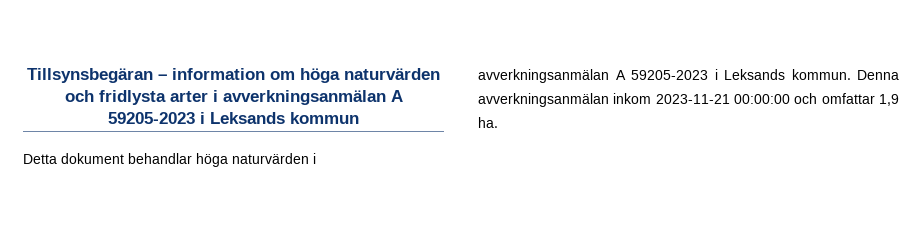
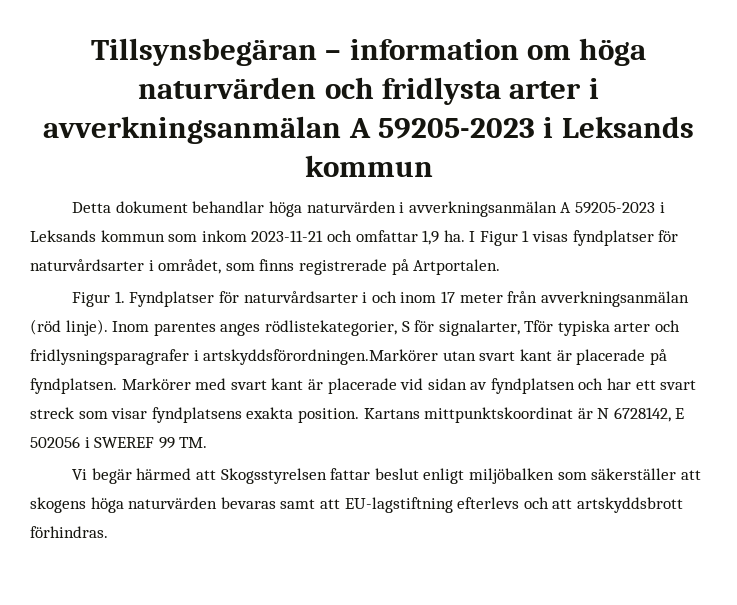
[791,69,899,80] [478,93,609,107] kommun. Denna avverkningsanmälan -> [100,230,198,242] kommun som
[734,94,790,104] 00:00:00 -> (324, 236) none
(498, 122) none -> [469,230,679,246] [30,259,501,275] [72,291,689,307] [30,319,681,336] [30,349,667,365] [30,378,697,394] [30,407,685,423] [30,436,208,449] [72,468,701,484] [30,497,683,513] [30,526,108,538] I Figur 1 visas fyndplatser för naturvårdsarter i området, som finns registrerade på Artportalen. // Figur 1. Fyndplatser för naturvårdsarter i och inom 17 meter från avverkningsanmälan (röd linje). Inom parentes anges rödlistekategorier, S för signalarter, Tför typiska arter och fridlysningsparagrafer i artskyddsförordningen.Markörer utan svart kant är placerade på fyndplatsen. Markörer med svart kant är placerade vid sidan av fyndplatsen och har ett svart streck som visar fyndplatsens exakta position. Kartans mittpunktskoordinat är N 6728142, E 502056 i SWEREF 99 TM. // Vi begär härmed att Skogsstyrelsen fattar beslut enligt miljöbalken som säkerställer att skogens höga naturvärden bevaras samt att EU-lagstiftning efterlevs och att artskyddsbrott förhindras.

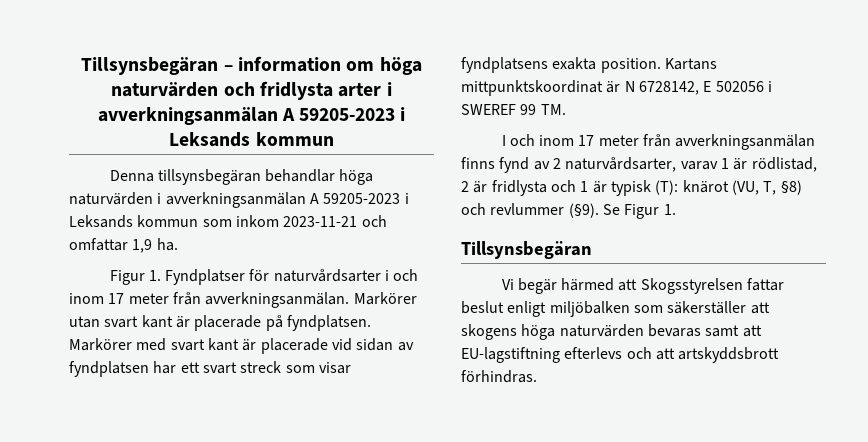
[72,201,188,213] Detta dokument -> [109,169,261,185] Denna tillsynsbegäran
[469,230,679,246] [30,259,501,275] I Figur 1 visas fyndplatser för naturvårdsarter i området, som finns registrerade på Artportalen. -> (178, 244) none
[540,291,689,307] [30,319,681,336] [30,349,439,365] avverkningsanmälan (röd linje). Inom parentes anges rödlistekategorier, S för signalarter, Tför typiska arter och fridlysningsparagrafer i artskyddsförordningen.Markörer -> [205,292,417,308] avverkningsanmälan. Markörer
[578,378,604,390] och -> (149, 369) none
(208, 442) none -> [501,134,816,150] [461,157,817,173] [461,180,802,196] [461,203,676,219] [461,241,592,259] // I och inom 17 meter från avverkningsanmälan finns fynd av 2 naturvårdsarter, varav 1 är rödlistad, 2 är fridlysta och 1 är typisk (T): knärot (VU, T, §8) och revlummer (§9). Se Figur 1. // Tillsynsbegäran

